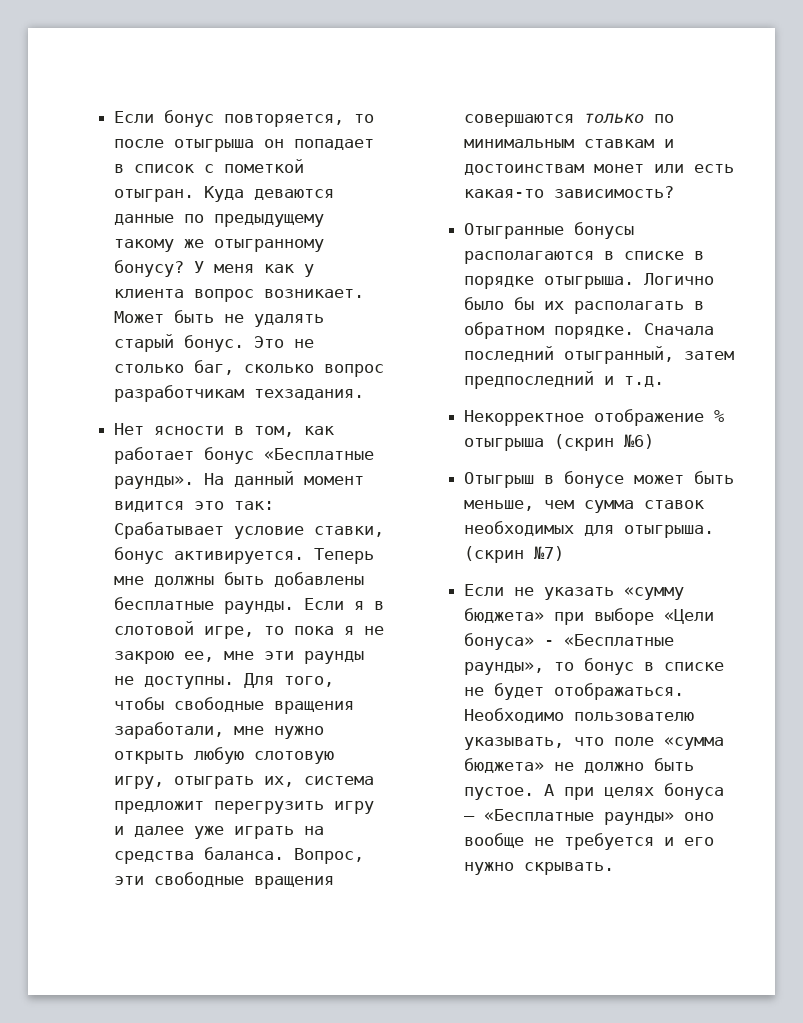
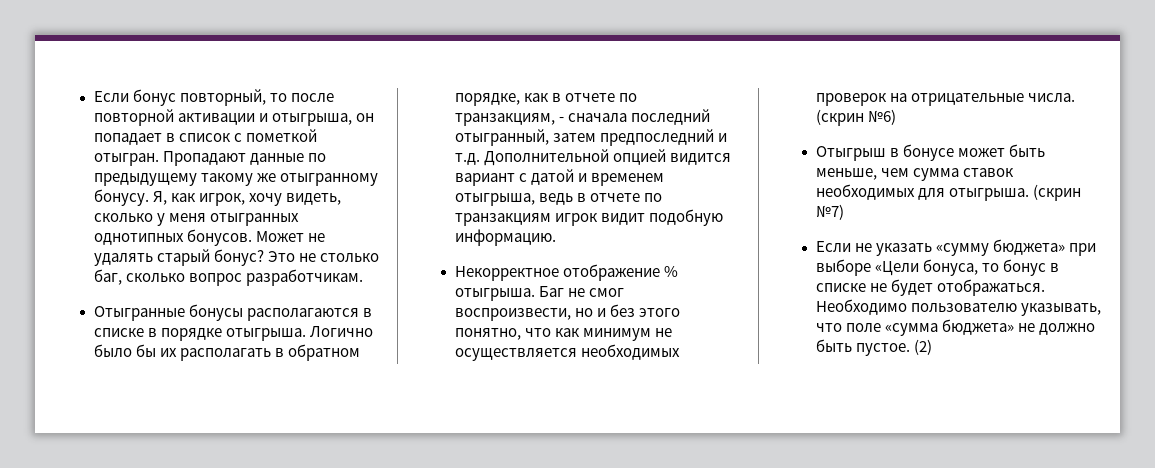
[223,114,344,127] повторяется, -> [179,89,266,106] повторный,
[173,139,254,152] отыгрыша -> [93,109,352,126] повторной активации и отыгрыша,
[203,186,334,202] Куда деваются -> [162,151,246,166] Пропадают
[113,260,314,277] [113,289,364,302] [113,310,214,323] бонусу? У меня как у клиента вопрос возникает. Может быть -> [93,189,341,206] [93,213,299,226] [93,229,304,246] бонусу. Я, как игрок, хочу видеть, сколько у меня отыгранных однотипных бонусов. Может
[183,335,244,352] бонус. -> [213,249,264,266] бонус?
[113,385,364,402] [113,423,334,437] [113,447,374,464] [113,471,364,489] [113,501,274,512] [113,522,384,539] [113,547,374,564] [113,572,364,587] [113,597,384,614] [113,621,384,639] [113,651,364,664] [113,673,334,689] [113,697,354,714] [113,722,324,739] [113,747,334,764] [113,776,374,789] [113,801,374,814] [113,826,324,839] [113,847,364,864] [113,872,334,889] [463,113,674,127] [463,139,674,148] [463,164,734,175] [463,186,674,198] разработчикам техзадания. // Нет ясности в том, как работает бонус «Бесплатные раунды». На данный момент видится это так: Срабатывает условие ставки, бонус активируется. Теперь мне должны быть добавлены бесплатные раунды. Если я в слотовой игре, то пока я не закрою ее, мне эти раунды не доступны. Для того, чтобы свободные вращения заработали, мне нужно открыть любую слотовую игру, отыграть их, система предложит перегрузить игру и далее уже играть на средства баланса. Вопрос, эти свободные вращения совершаются только по минимальным ставкам и достоинствам монет или есть какая-то зависимость? -> [245,269,363,286] разработчикам.
[553,323,714,339] порядке. Сначала -> [454,93,637,106] [454,113,627,126] порядке, как в отчете по транзакциям, - сначала
[463,409,724,426] [463,438,544,451] // Некорректное отображение % отыгрыша -> [483,149,731,166] [454,169,664,186] [454,193,662,206] [454,209,723,226] [454,229,556,246] [454,264,678,281] [454,286,624,301] [454,304,680,321] [454,328,672,341] [454,344,680,361] [815,93,1075,106] Дополнительной опцией видится вариант с датой и временем отыгрыша, ведь в отчете по транзакциям игрок видит подобную информацию. // Некорректное отображение % отыгрыша. Баг не смог воспроизвести, но и без этого понятно, что как минимум не осуществляется необходимых проверок на отрицательные числа.
[463,633,674,650] [463,662,544,675] бонуса» - «Бесплатные раунды», -> [922,259,978,276] бонуса,
[543,783,724,800] [463,809,714,825] [463,833,714,850] [463,862,614,875] А при целях бонуса – «Бесплатные раунды» оно вообще не требуется и его нужно скрывать. -> [913,339,932,355] (2)

